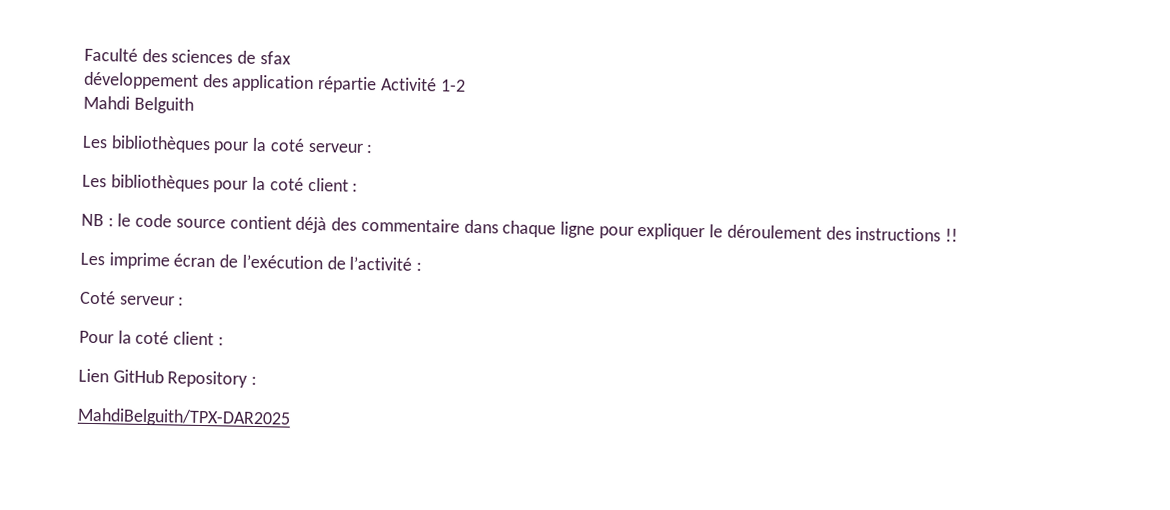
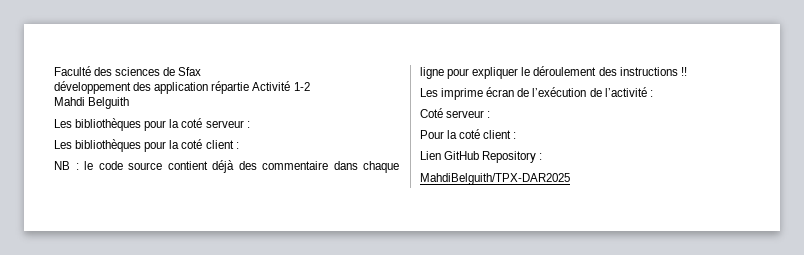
[259,51,291,65] sfax -> [178,67,202,76] Sfax

